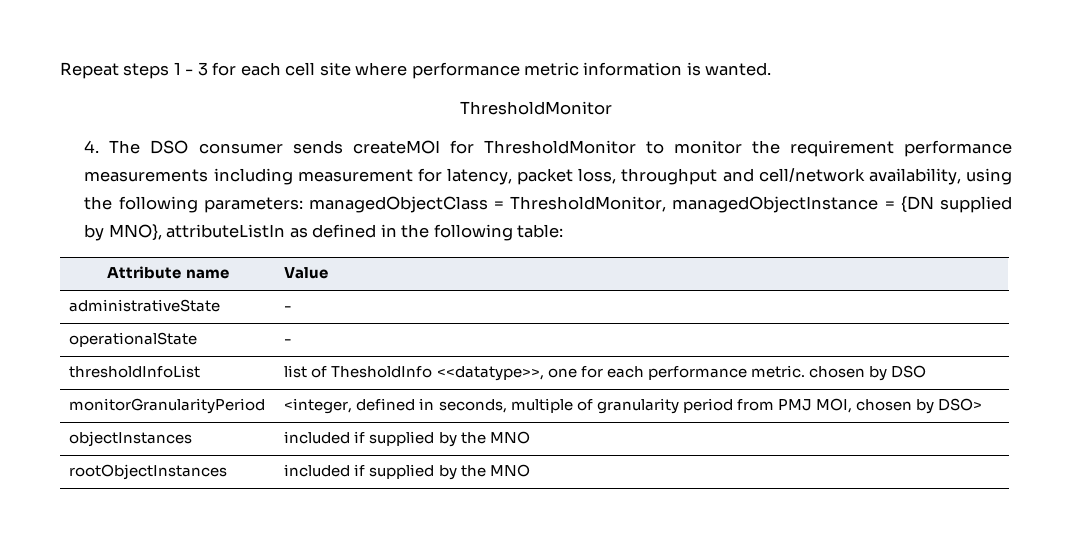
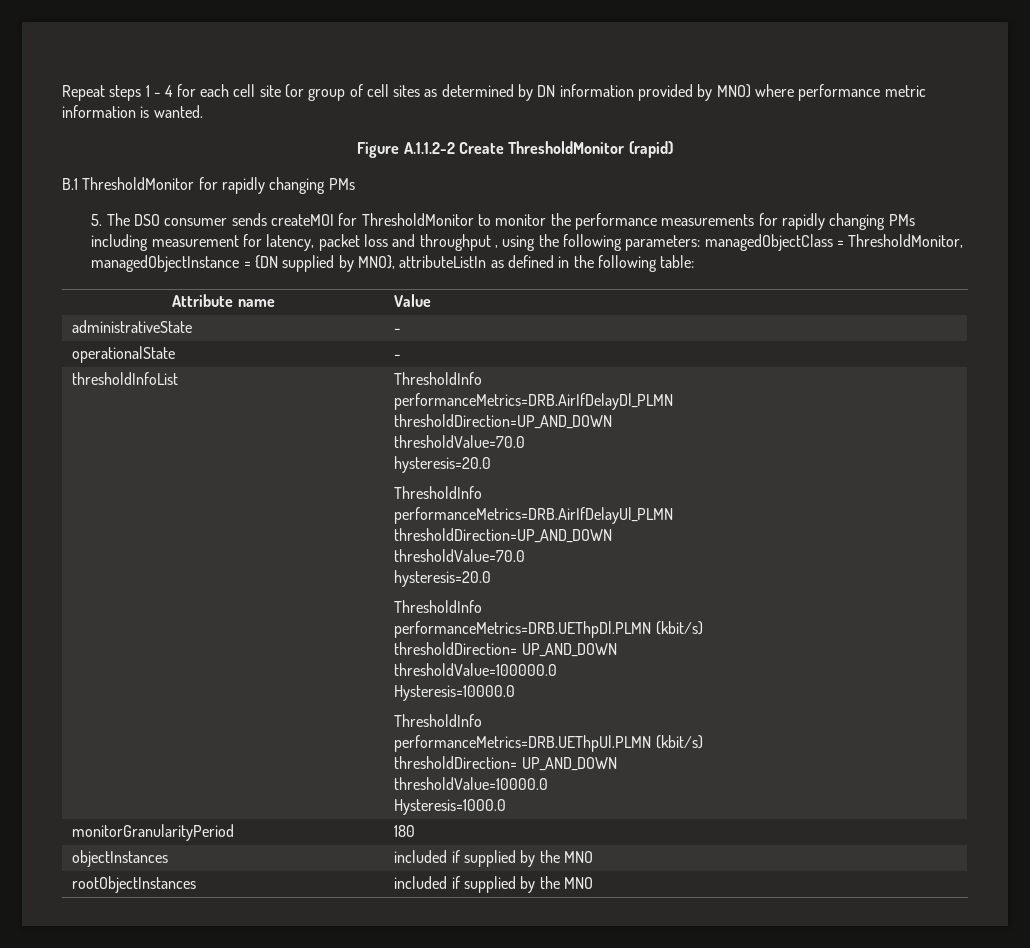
[197,62,208,76] 3 -> [165,85,174,97] 4
(351, 69) none -> [284,84,751,101] (or group of cell sites as determined by DN information provided by MNO)
[460,101,612,115] [84,140,100,153] ThresholdMonitor // 4. -> [357,141,673,158] [62,177,355,194] [91,214,103,226] Figure A.1.1.2-2 Create ThresholdMonitor (rapid) // B.1 ThresholdMonitor for rapidly changing PMs // 5.
[789,140,894,157] requirement -> (571, 219) none
(209, 175) none -> [758,213,915,230] for rapidly changing PMs
[578,168,961,185] loss, throughput and cell/network availability, -> [364,234,499,251] loss and throughput ,
[284,365,926,381] [69,398,266,414] [284,398,983,414] list of ThesholdInfo <<datatype>>, one for each performance metric. chosen by DSO // monitorGranularityPeriod | <integer, defined in seconds, multiple of granularity period from PMJ MOI, chosen by DSO> -> [394,372,483,385] [394,393,674,410] [394,414,613,429] [394,435,526,448] [394,456,492,473] [394,486,483,499] [394,507,674,524] [394,528,613,543] [394,549,526,562] [394,570,492,587] [394,600,483,613] [394,621,703,638] [394,642,617,657] [394,663,558,676] [394,685,516,701] [394,714,483,727] [394,735,703,752] [394,756,617,771] [394,777,549,790] [394,799,507,815] [72,824,235,841] [394,825,416,837] ThresholdInfo // performanceMetrics=DRB.AirIfDelayDl_PLMN // thresholdDirection=UP_AND_DOWN // thresholdValue=70.0 // hysteresis=20.0 // ThresholdInfo // performanceMetrics=DRB.AirIfDelayUl_PLMN // thresholdDirection=UP_AND_DOWN // thresholdValue=70.0 // hysteresis=20.0 // ThresholdInfo // performanceMetrics=DRB.UEThpDl.PLMN (kbit/s) // thresholdDirection= UP_AND_DOWN // thresholdValue=100000.0 // Hysteresis=10000.0 // ThresholdInfo // performanceMetrics=DRB.UEThpUl.PLMN (kbit/s) // thresholdDirection= UP_AND_DOWN // thresholdValue=10000.0 // Hysteresis=1000.0 // monitorGranularityPeriod | 180

